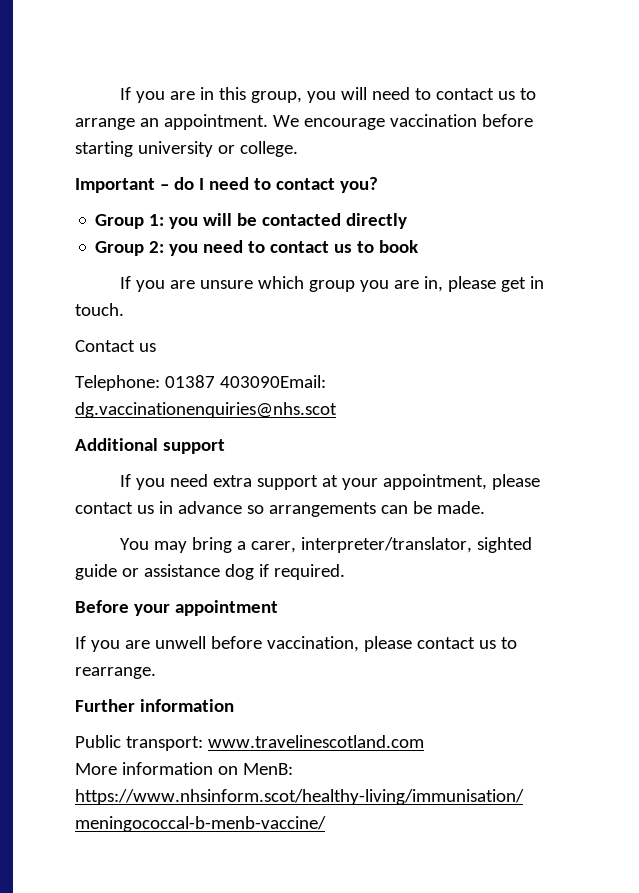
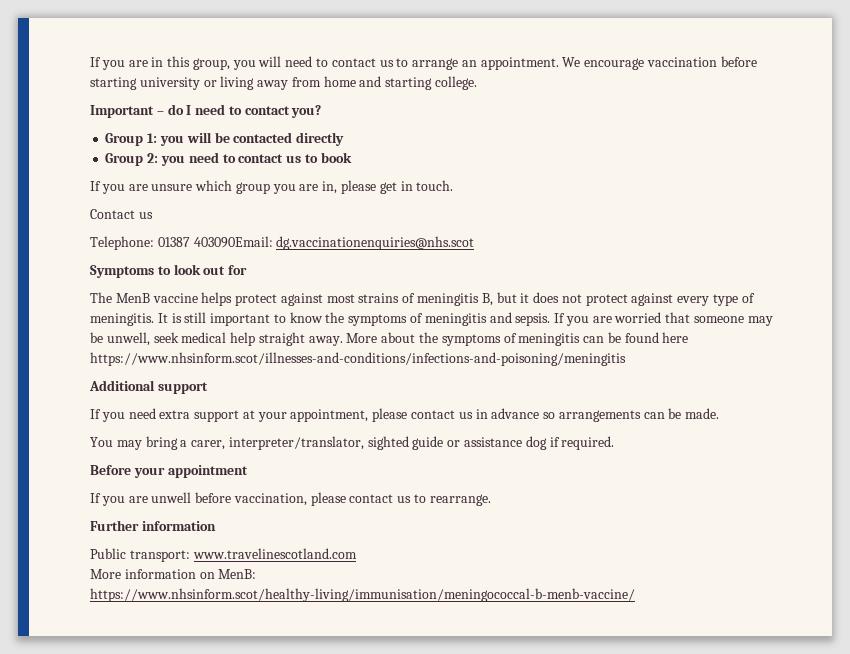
(235, 149) none -> [220,76,433,90] living away from home and starting
(337, 410) none -> [90,264,248,278] [90,292,755,306] [90,312,773,326] [90,332,689,346] [90,352,626,366] // Symptoms to look out for // The MenB vaccine helps protect against most strains of meningitis B, but it does not protect against every type of meningitis. It is still important to know the symptoms of meningitis and sepsis. If you are worried that someone may be unwell, seek medical help straight away. More about the symptoms of meningitis can be found here https://www.nhsinform.scot/illnesses-and-conditions/infections-and-poisoning/meningitis

